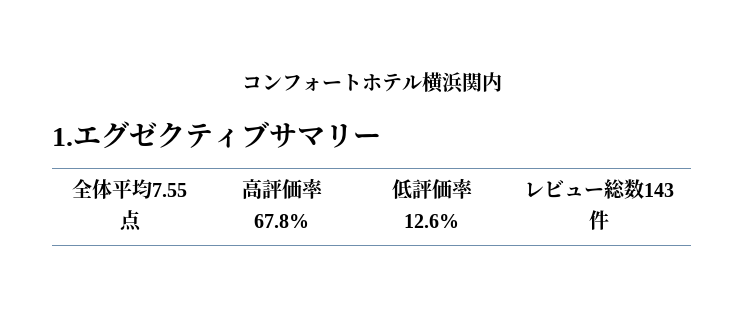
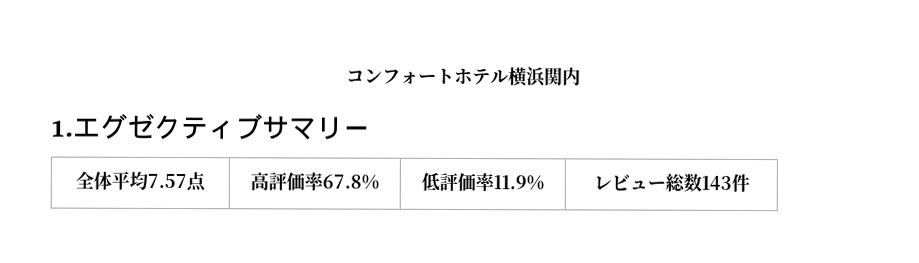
[152,183,187,197] 7.55 -> [147,173,187,189] 7.57
[404,214,459,228] 12.6% -> [493,175,544,191] 11.9%

